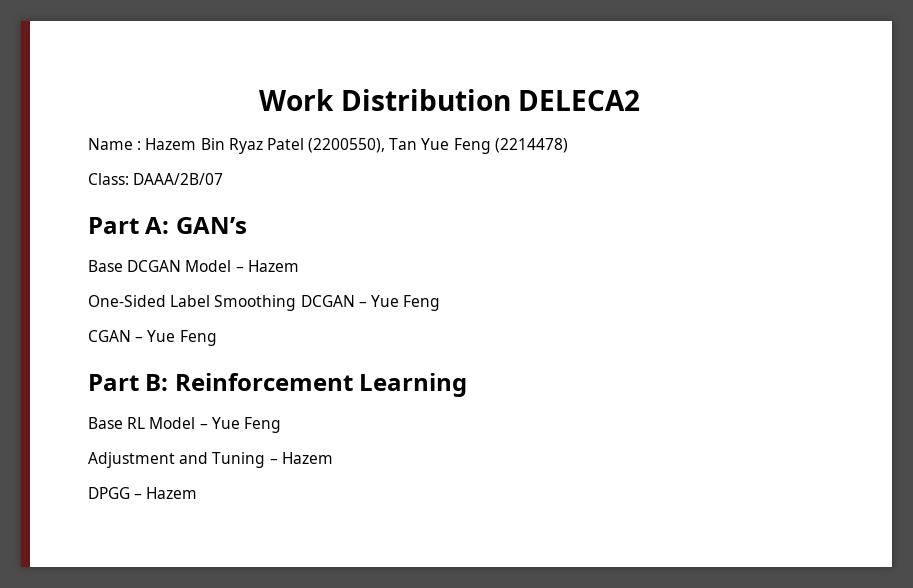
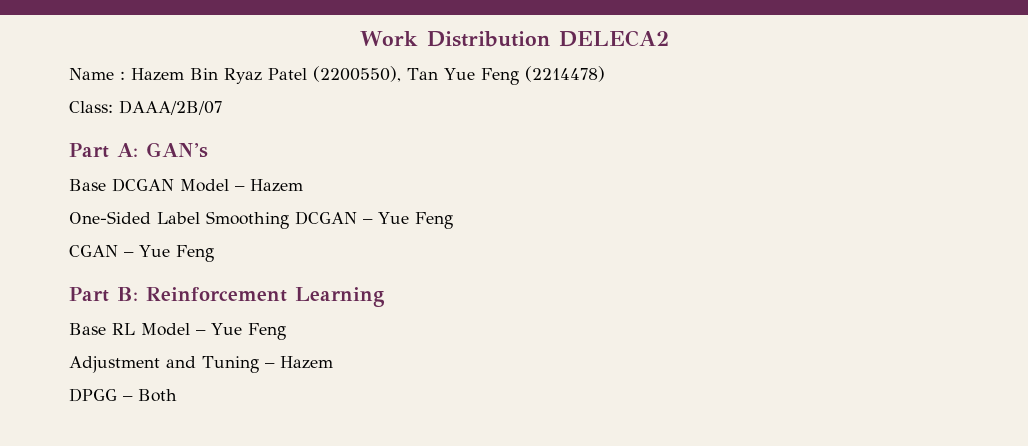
[146,487,198,499] Hazem -> [138,389,177,402] Both

